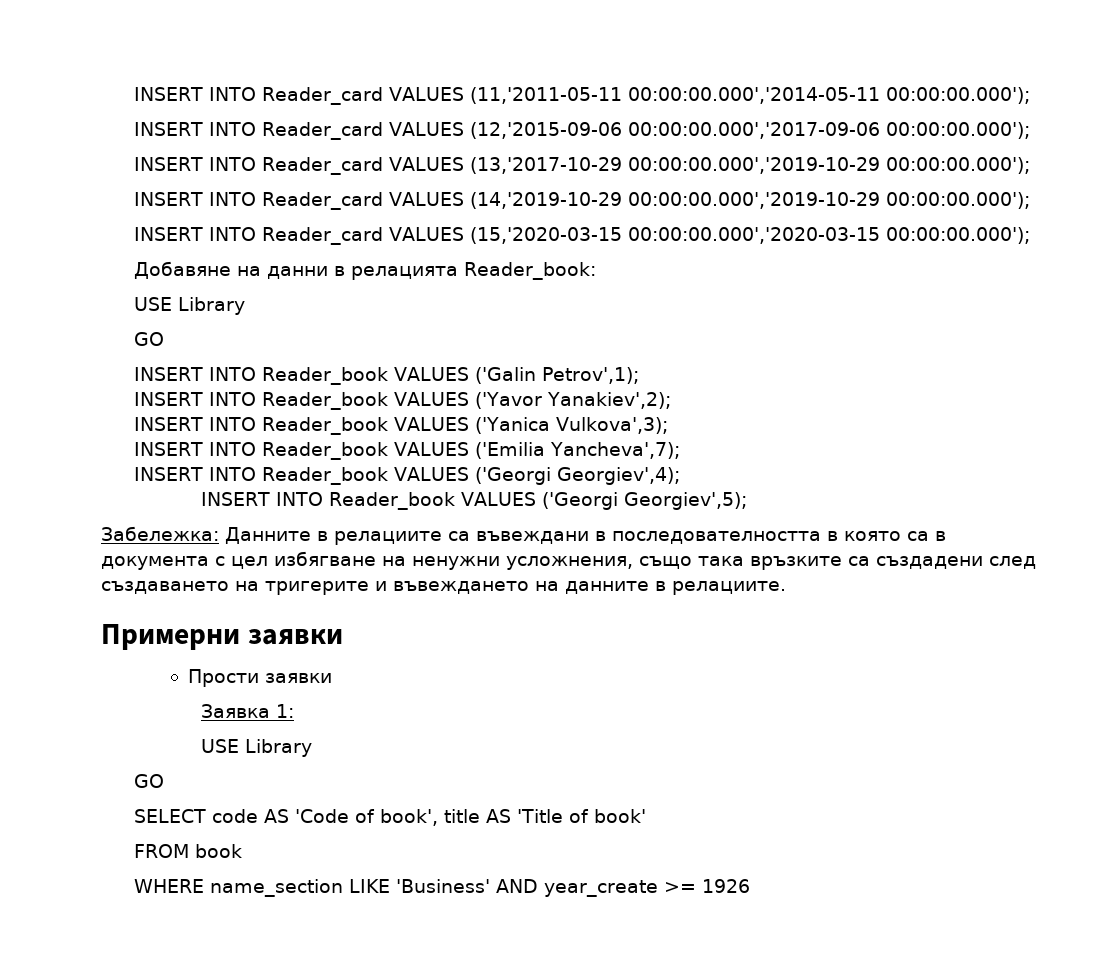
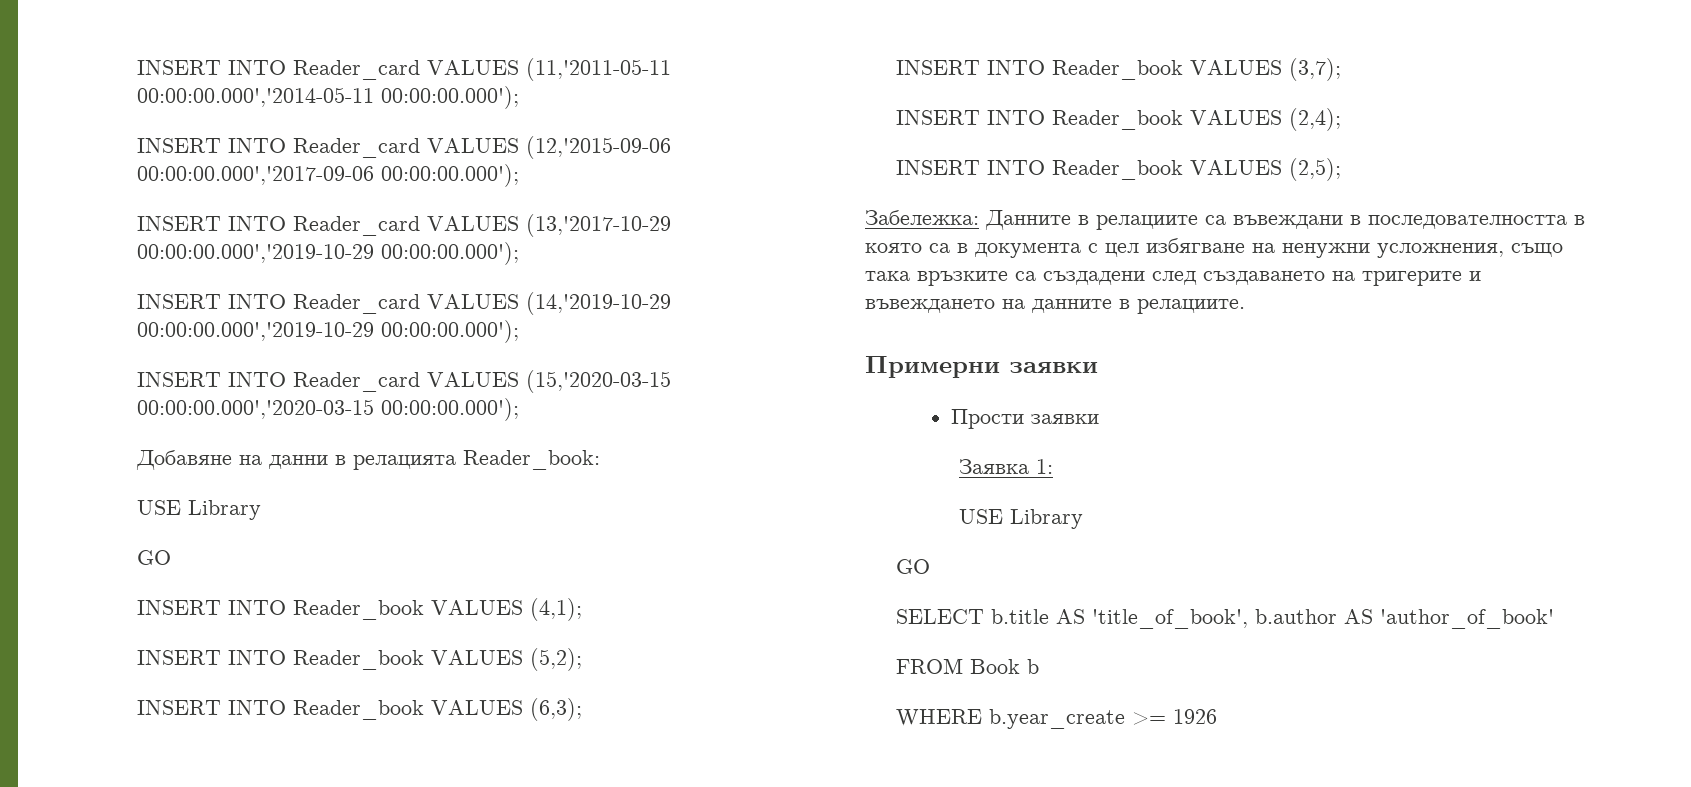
[475,367,640,384] [134,392,672,410] [134,417,669,435] [134,442,681,460] [134,467,681,485] [200,492,747,510] ('Galin Petrov',1); // INSERT INTO Reader_book VALUES ('Yavor Yanakiev',2); // INSERT INTO Reader_book VALUES ('Yanica Vulkova',3); // INSERT INTO Reader_book VALUES ('Emilia Yancheva',7); // INSERT INTO Reader_book VALUES ('Georgi Georgiev',4); // INSERT INTO Reader_book VALUES ('Georgi Georgiev',5); -> [530,598,583,621] [137,648,583,671] [137,698,583,721] [896,58,1342,81] [896,108,1342,131] [896,158,1342,181] (4,1); // INSERT INTO Reader_book VALUES (5,2); // INSERT INTO Reader_book VALUES (6,3); // INSERT INTO Reader_book VALUES (3,7); // INSERT INTO Reader_book VALUES (2,4); // INSERT INTO Reader_book VALUES (2,5);
[212,809,647,826] code AS 'Code of book', title AS 'Title of book' -> [991,609,1555,629] b.title AS 'title_of_book', b.author AS 'author_of_book'
[195,844,243,858] book -> [970,659,1040,674] Book b
[210,879,659,897] name_section LIKE 'Business' AND year_create -> [989,709,1126,729] b.year_create

